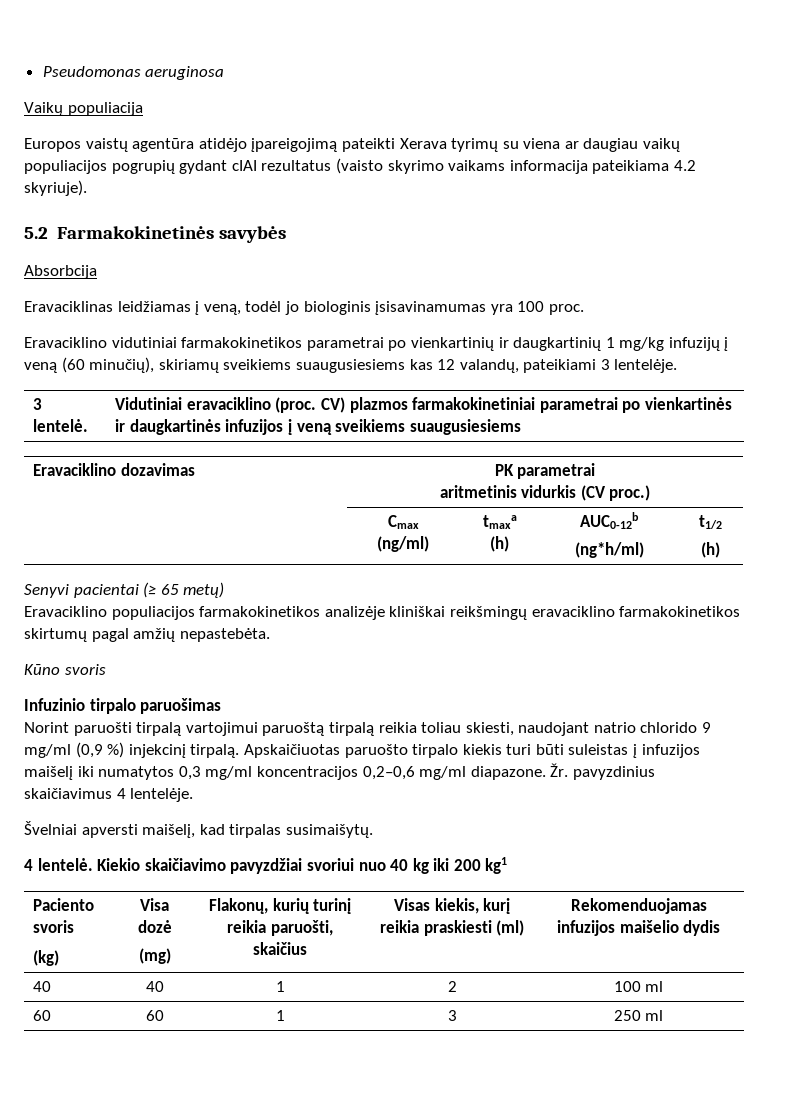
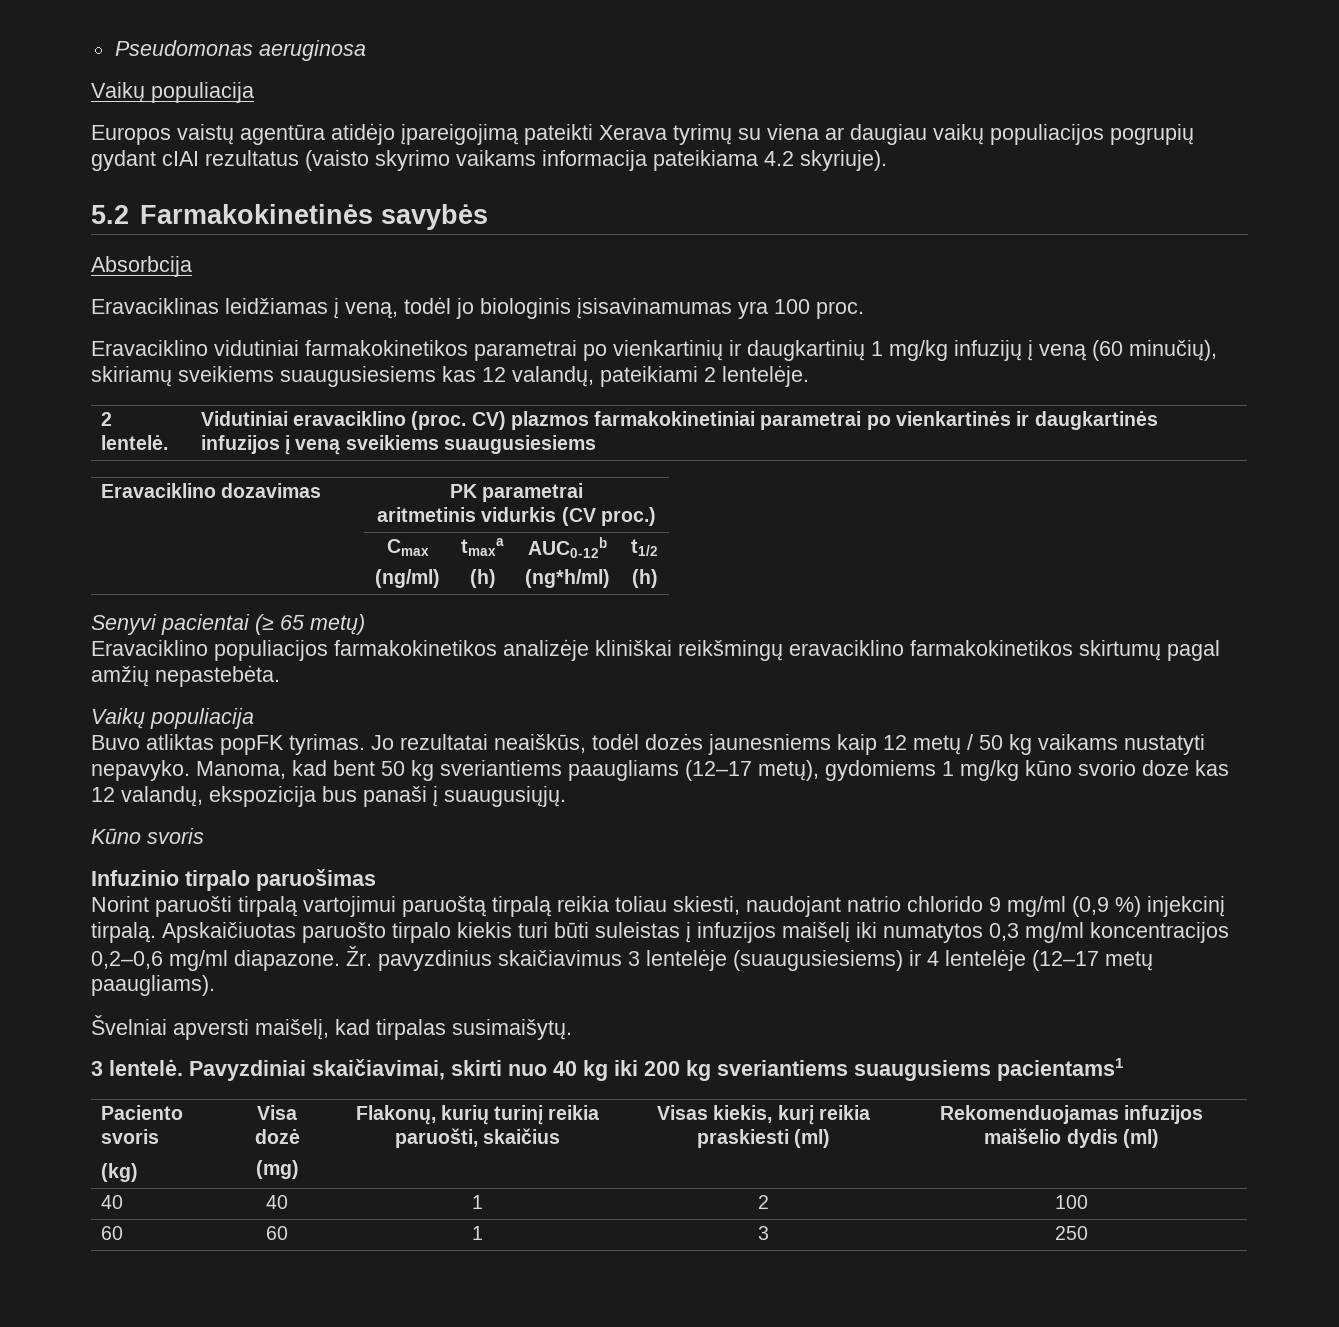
[600,359,678,373] [33,398,43,410] 3 lentelėje. // 3 -> [704,365,809,387] [100,412,112,426] 2 lentelėje. // 2
(270, 635) none -> [91,708,254,729] [91,733,1205,755] [91,760,1229,781] [91,786,566,807] // Vaikų populiacija // Buvo atliktas popFK tyrimas. Jo rezultatai neaiškūs, todėl dozės jaunesniems kaip 12 metų / 50 kg vaikams nustatyti nepavyko. Manoma, kad bent 50 kg sveriantiems paaugliams (12–17 metų), gydomiems 1 mg/kg kūno svorio doze kas 12 valandų, ekspozicija bus panaši į suaugusiųjų.
[116,788,194,802] 4 lentelėje. -> [628,949,1153,971] [91,975,215,996] 3 lentelėje (suaugusiesiems) ir 4 lentelėje (12–17 metų paaugliams).
[24,858,354,874] 4 lentelė. Kiekio skaičiavimo pavyzdžiai svoriui -> [91,1059,502,1081] 3 lentelė. Pavyzdiniai skaičiavimai, skirti
[485,857,508,874] kg1 -> [686,1058,1123,1081] kg sveriantiems suaugusiems pacientams1
(721, 928) none -> [1122,1129,1159,1148] (ml)
[645,981,664,992] ml -> (1088, 1202) none
[645,1010,664,1021] ml -> (1088, 1233) none

